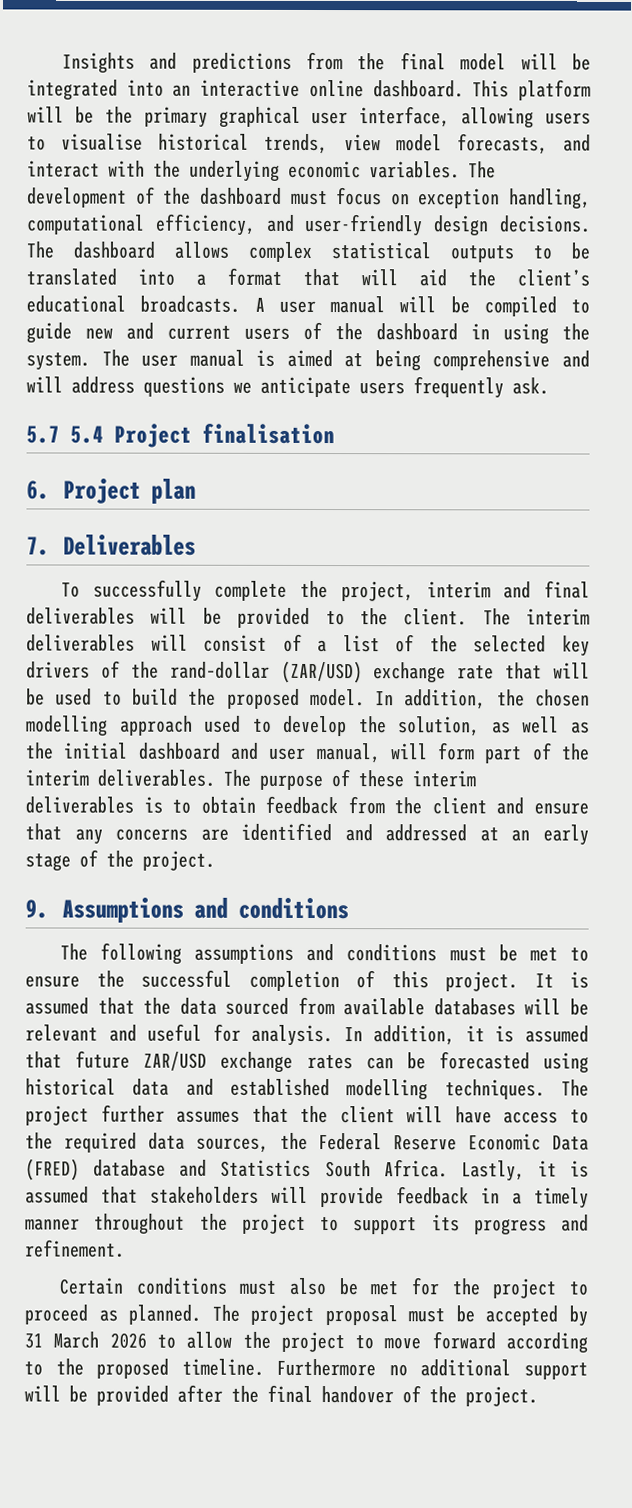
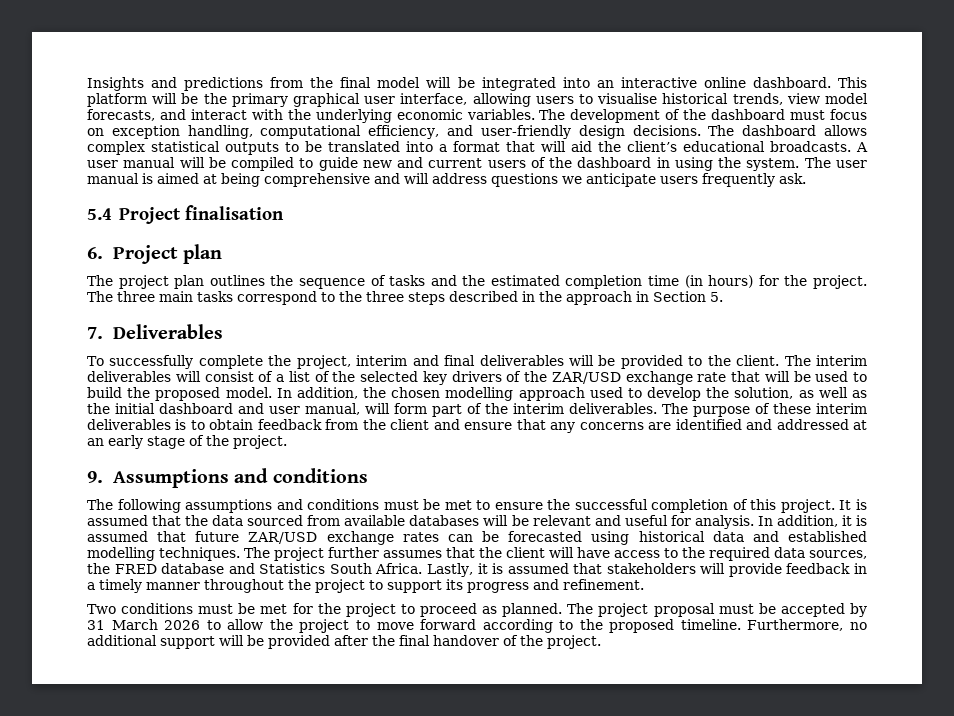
[26,425,60,444] 5.7 -> (806, 178) none
(197, 491) none -> [87,275,868,289] [87,291,723,305] // The project plan outlines the sequence of tasks and the estimated completion time (in hours) for the project. The three main tasks correspond to the three steps described in the approach in Section 5.
[169,660,363,684] rand–dollar (ZAR/USD) -> [551,372,621,384] ZAR/USD
[318,1133,589,1151] [25,1158,80,1181] Federal Reserve Economic Data (FRED) -> [114,564,157,574] FRED
[58,1277,326,1296] Certain conditions must also -> [87,603,234,614] Two conditions must
[276,1358,377,1377] Furthermore -> [747,619,844,631] Furthermore,

